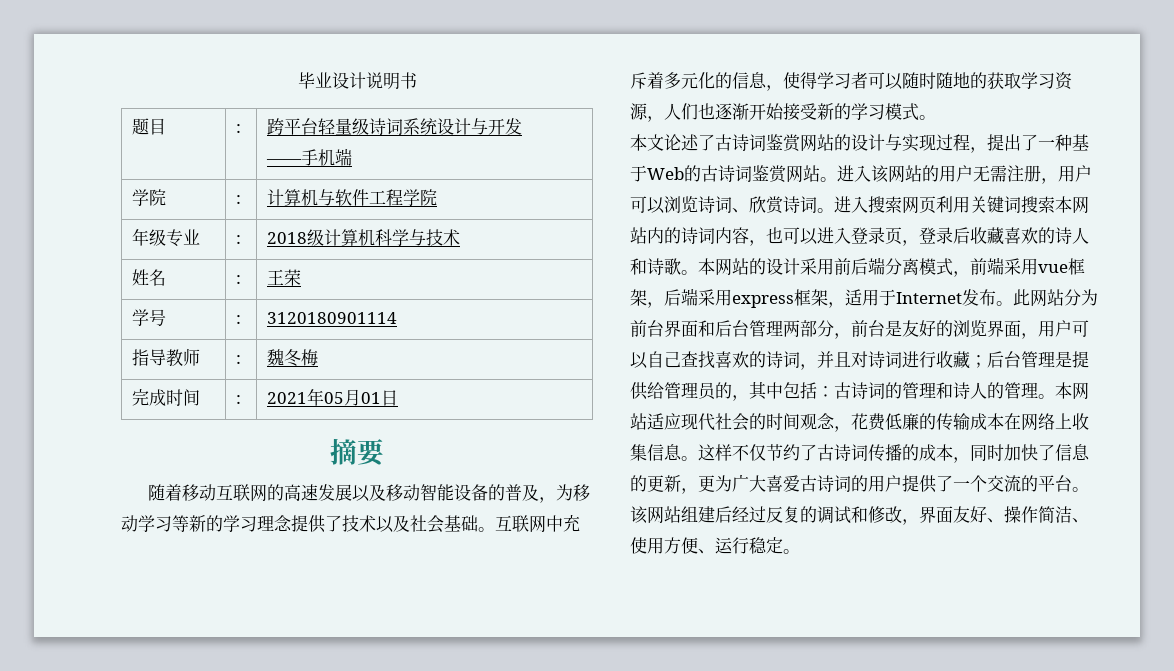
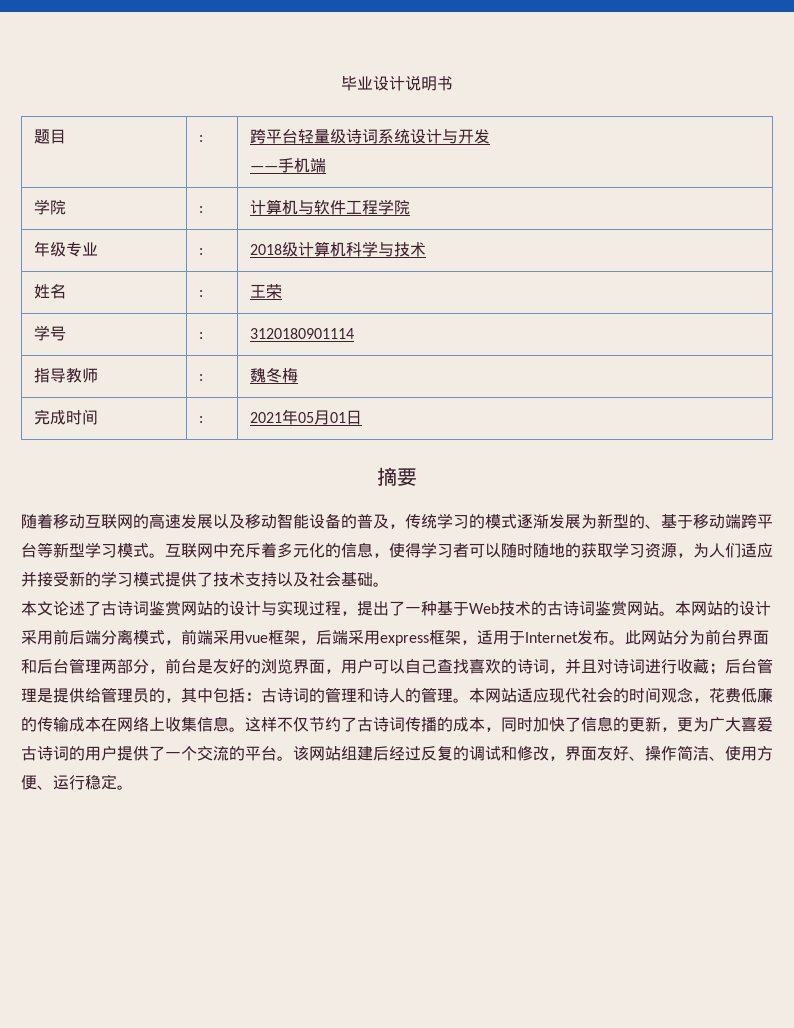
[556,484,591,501] [121,515,478,533] 为移动学习等新的学习理念提供了技术以及社会基础 -> [405,513,773,529] [21,542,149,558] 传统学习的模式逐渐发展为新型的、基于移动端跨平台等新型学习模式
[664,103,784,120] 人们也逐渐开始 -> [693,543,773,558] [21,571,37,587] 为人们适应并
(919, 112) none -> [165,571,373,587] 提供了技术支持以及社会基础
(684, 173) none -> [499,601,531,616] 技术
[837,165,1092,184] [630,196,1089,214] [630,227,1089,246] [630,258,698,275] 进入该网站的用户无需注册，用户可以浏览诗词、欣赏诗词。进入搜索网页利用关键词搜索本网站内的诗词内容，也可以进入登录页，登录后收藏喜欢的诗人和诗歌。 -> (675, 613) none

